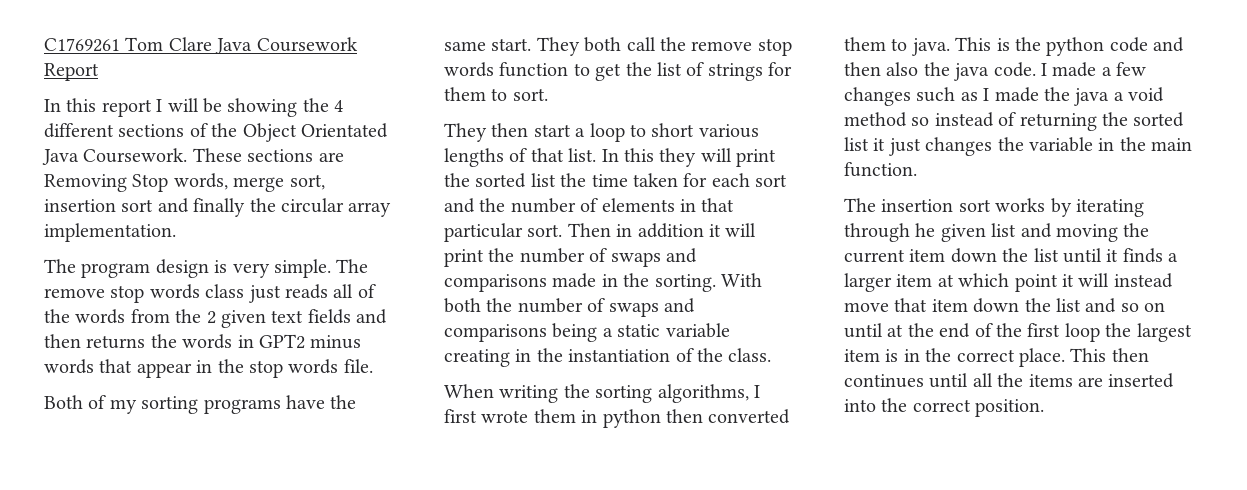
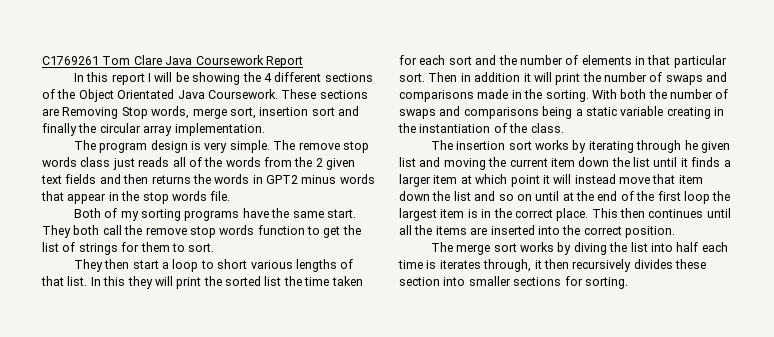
[444,384,760,403] [444,409,791,428] [844,37,1185,56] [844,62,1147,81] [844,87,1165,106] [844,112,1185,131] [844,137,1193,156] [844,162,917,177] // When writing the sorting algorithms, I first wrote them in python then converted them to java. This is the python code and then also the java code. I made a few changes such as I made the java a void method so instead of returning the sorted list it just changes the variable in the main function. -> (564, 128) none
(1045, 408) none -> [430,242,728,255] [398,259,706,272] [399,276,628,289] // The merge sort works by diving the list into half each time is iterates through, it then recursively divides these section into smaller sections for sorting.

